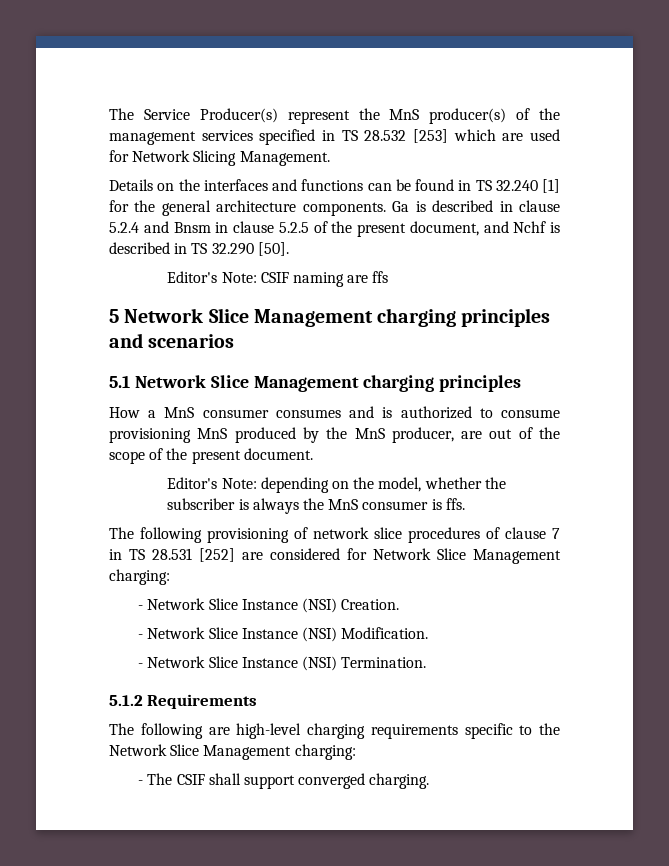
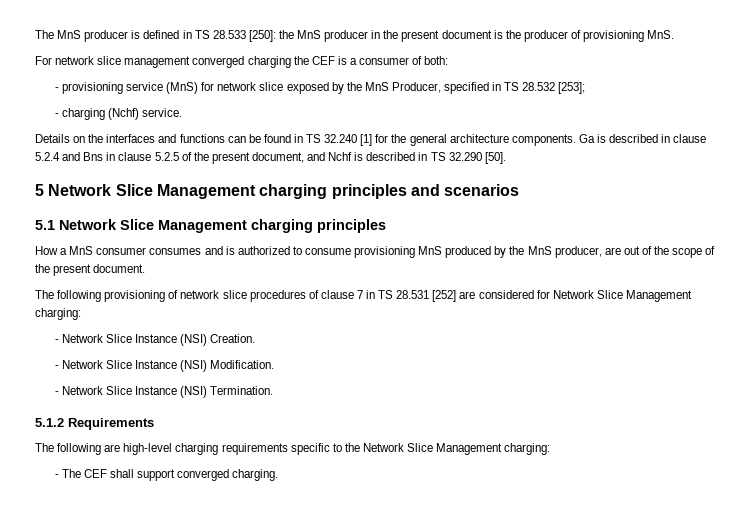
[109,108,560,124] [109,129,560,145] [109,150,330,166] The Service Producer(s) represent the MnS producer(s) of the management services specified in TS 28.532 [253] which are used for Network Slicing Management. -> [35,30,675,42] [35,56,449,68] [54,82,586,94] [54,108,183,120] The MnS producer is defined in TS 28.533 [250]: the MnS producer in the present document is the producer of provisioning MnS. // For network slice management converged charging the CEF is a consumer of both: // - provisioning service (MnS) for network slice exposed by the MnS Producer, specified in TS 28.532 [253]; // - charging (Nchf) service.
[173,222,211,233] Bnsm -> [83,152,104,161] Bns
[167,271,389,287] // Editor's Note: CSIF naming are ffs -> (506, 158) none
[167,477,506,493] [167,498,465,514] // Editor's Note: depending on the model, whether the subscriber is always the MnS consumer is ffs. -> (146, 268) none
[176,774,205,785] CSIF -> [83,469,107,478] CEF

